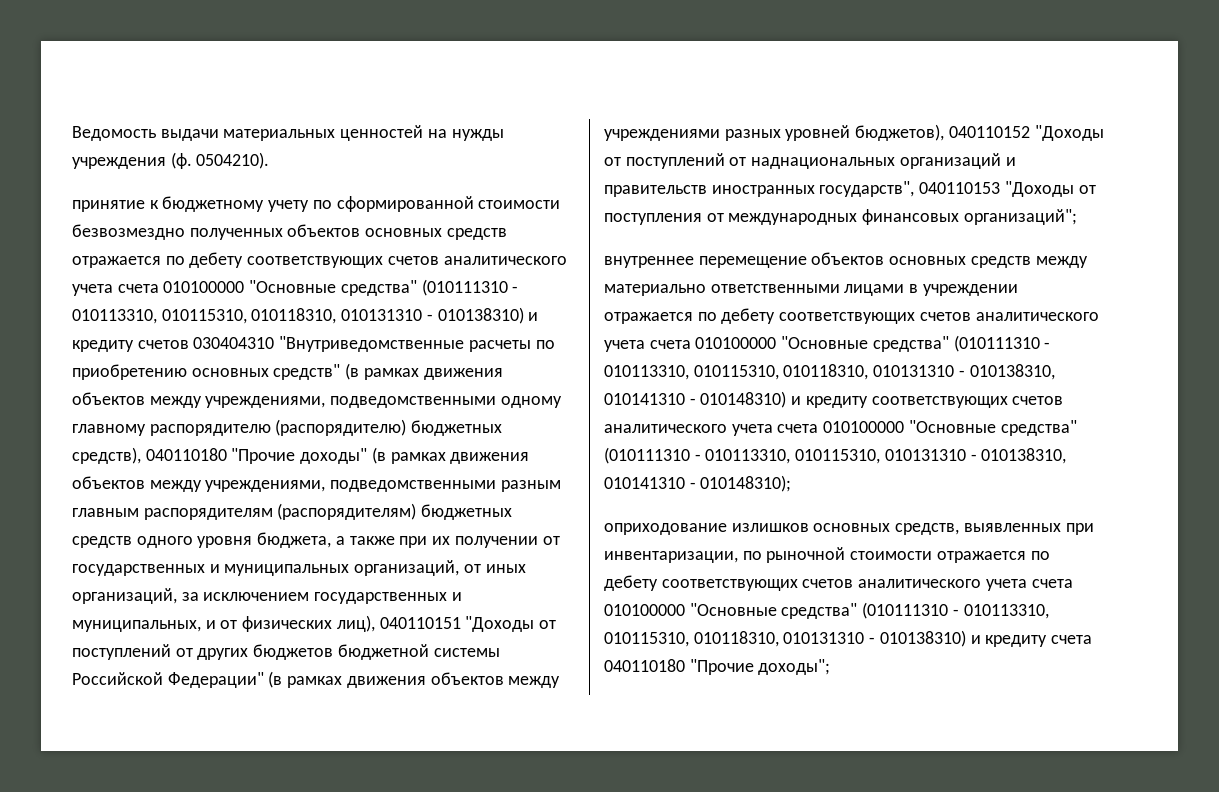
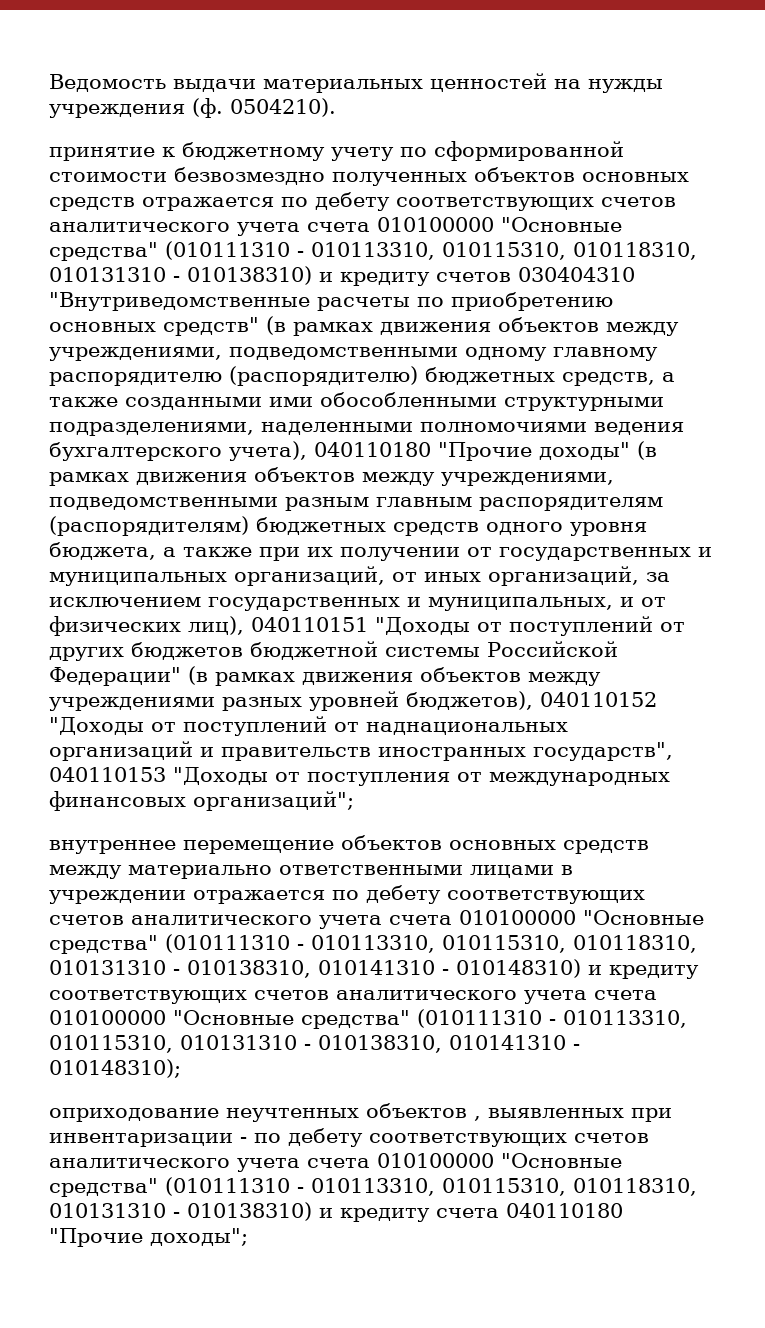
[72,447,141,464] средств), -> [562,372,675,386] [49,392,664,411] [49,422,684,436] [49,441,307,461] средств, а также созданными ими обособленными структурными подразделениями, наделенными полномочиями ведения бухгалтерского учета),
[731,523,1094,535] [604,547,1026,563] излишков основных средств, выявленных при инвентаризации, по рыночной стоимости отражается -> [226,1103,672,1122] [49,1133,247,1147] неучтенных объектов , выявленных при инвентаризации -

